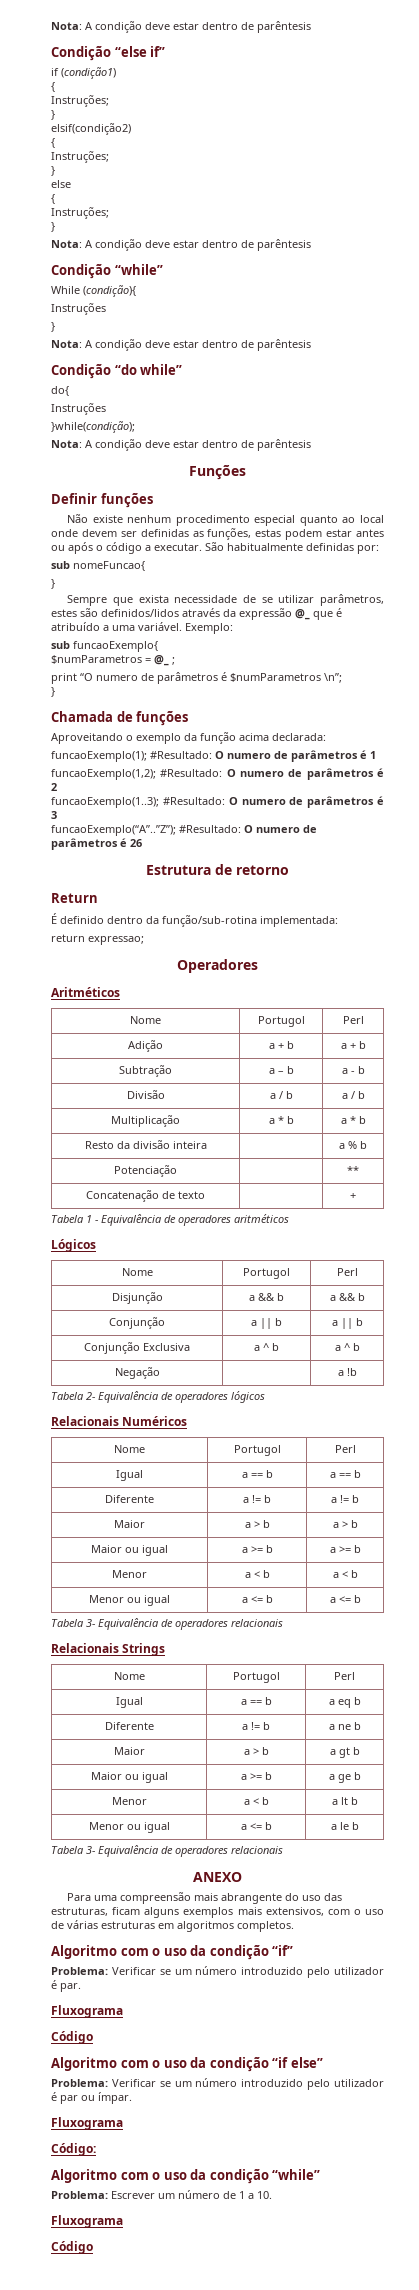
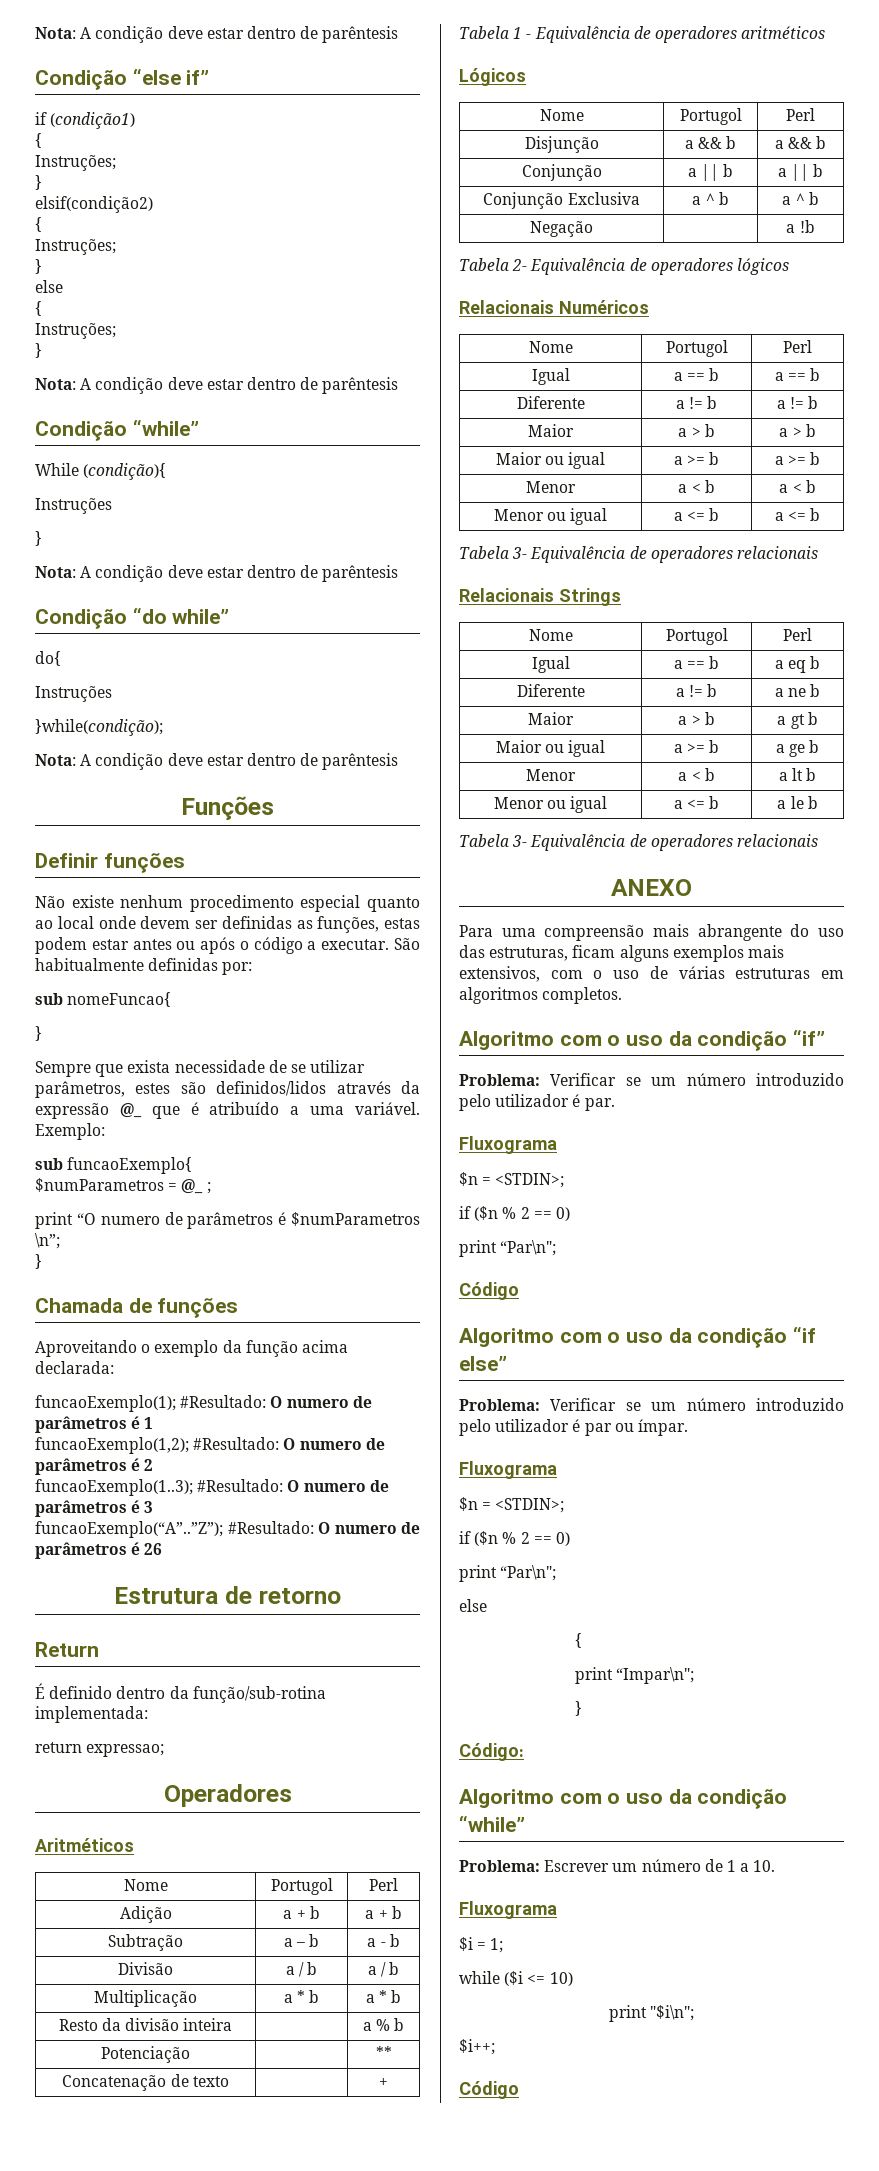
(123, 2011) none -> [459,1172,565,1188] [459,1206,570,1221] [459,1240,557,1257] // $n = <STDIN>; // if ($n % 2 == 0) // print “Par\n";
(123, 2123) none -> [459,1497,565,1513] [459,1531,570,1546] [459,1565,557,1582] [459,1599,487,1612] [574,1633,582,1648] [574,1667,694,1684] [574,1701,582,1716] // $n = <STDIN>; // if ($n % 2 == 0) // print “Par\n"; // else // { // print “Impar\n"; // }
(123, 2221) none -> [459,1937,504,1953] [459,1971,573,1986] [608,2005,695,2022] [459,2039,495,2055] // $i = 1; // while ($i <= 10) // print "$i\n"; // $i++;

